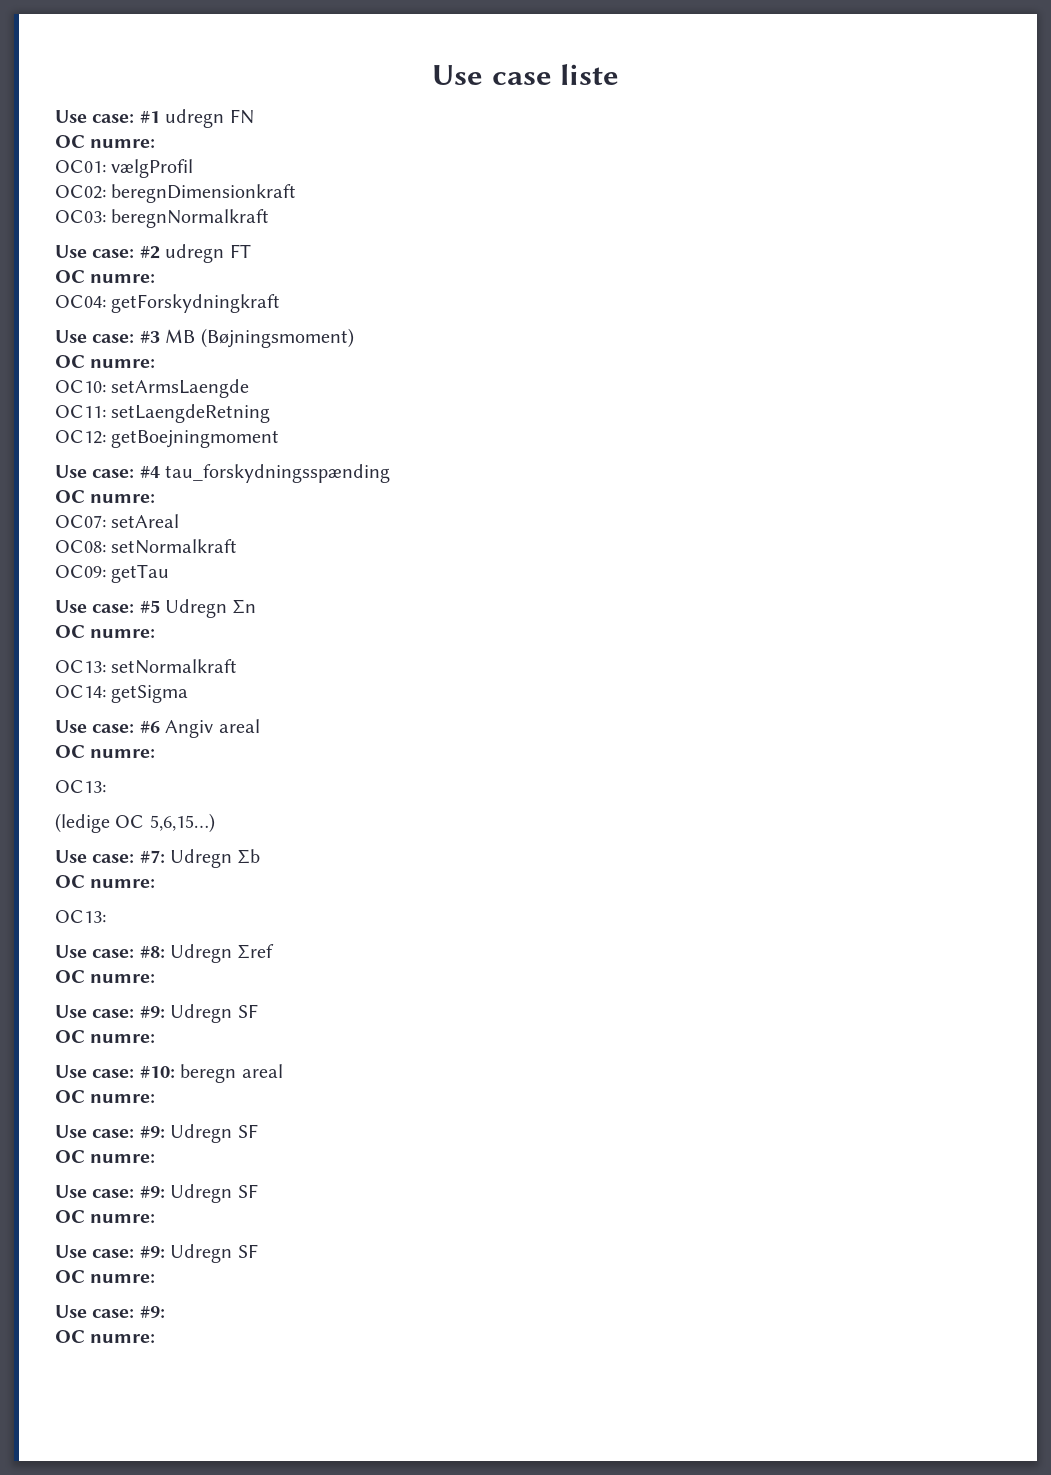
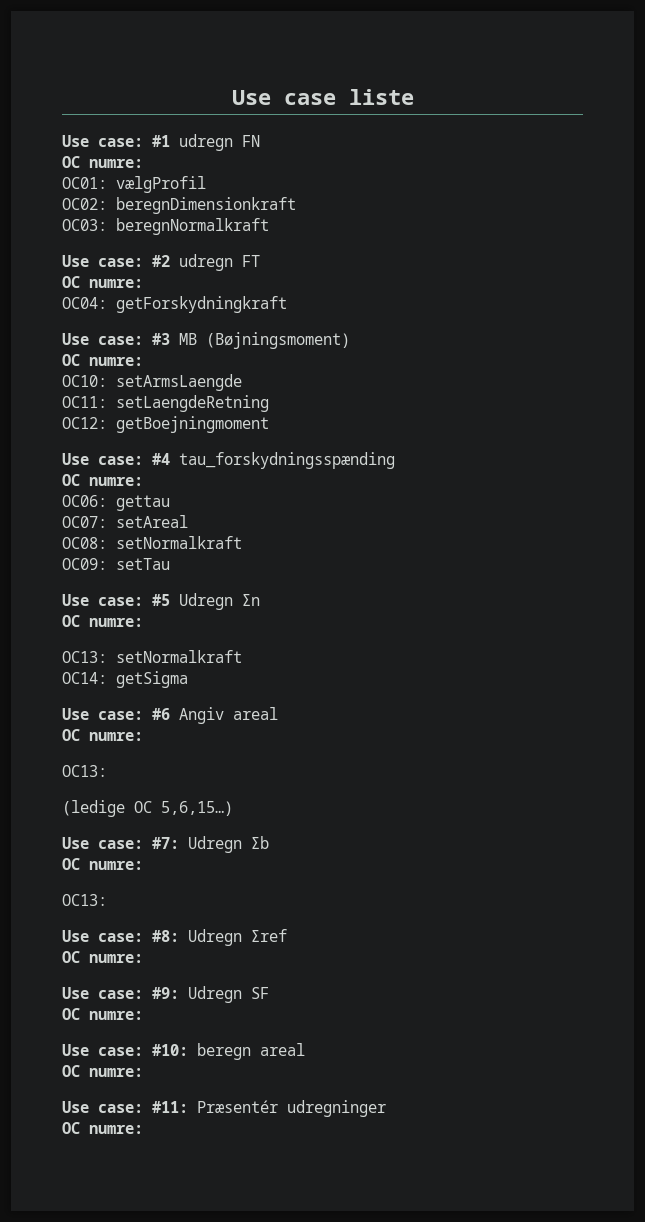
(156, 498) none -> [62,495,170,511] // OC06: gettau
[111,564,170,583] getTau -> [116,558,170,570] setTau
[139,1124,258,1143] [55,1150,156,1163] [55,1184,258,1203] [55,1210,156,1223] [55,1244,258,1263] [55,1270,156,1283] [55,1305,165,1318] [55,1330,156,1343] #9: Udregn SF // OC numre: // Use case: #9: Udregn SF // OC numre: // Use case: #9: Udregn SF // OC numre: // Use case: #9: // OC numre: -> [152,1100,386,1117] [62,1122,143,1134] #11: Præsentér udregninger // OC numre:

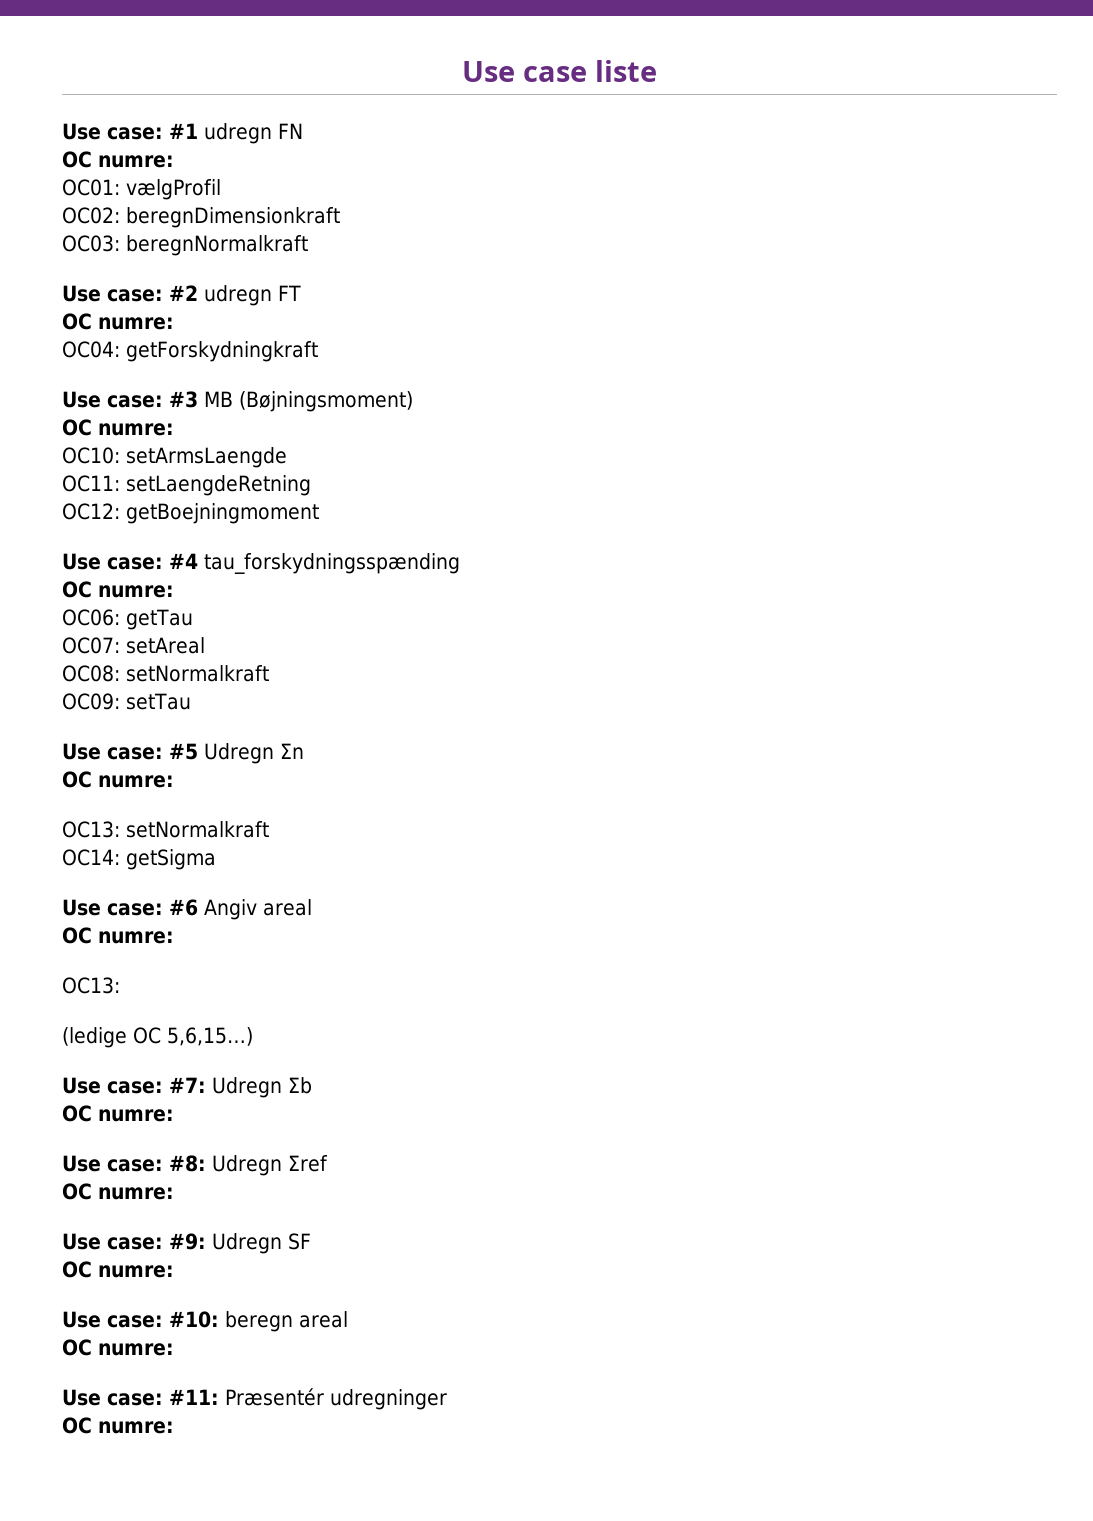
[116,495,170,511] gettau -> [126,609,193,630] getTau
[62,894,107,906] // OC13: -> (174, 1115) none

